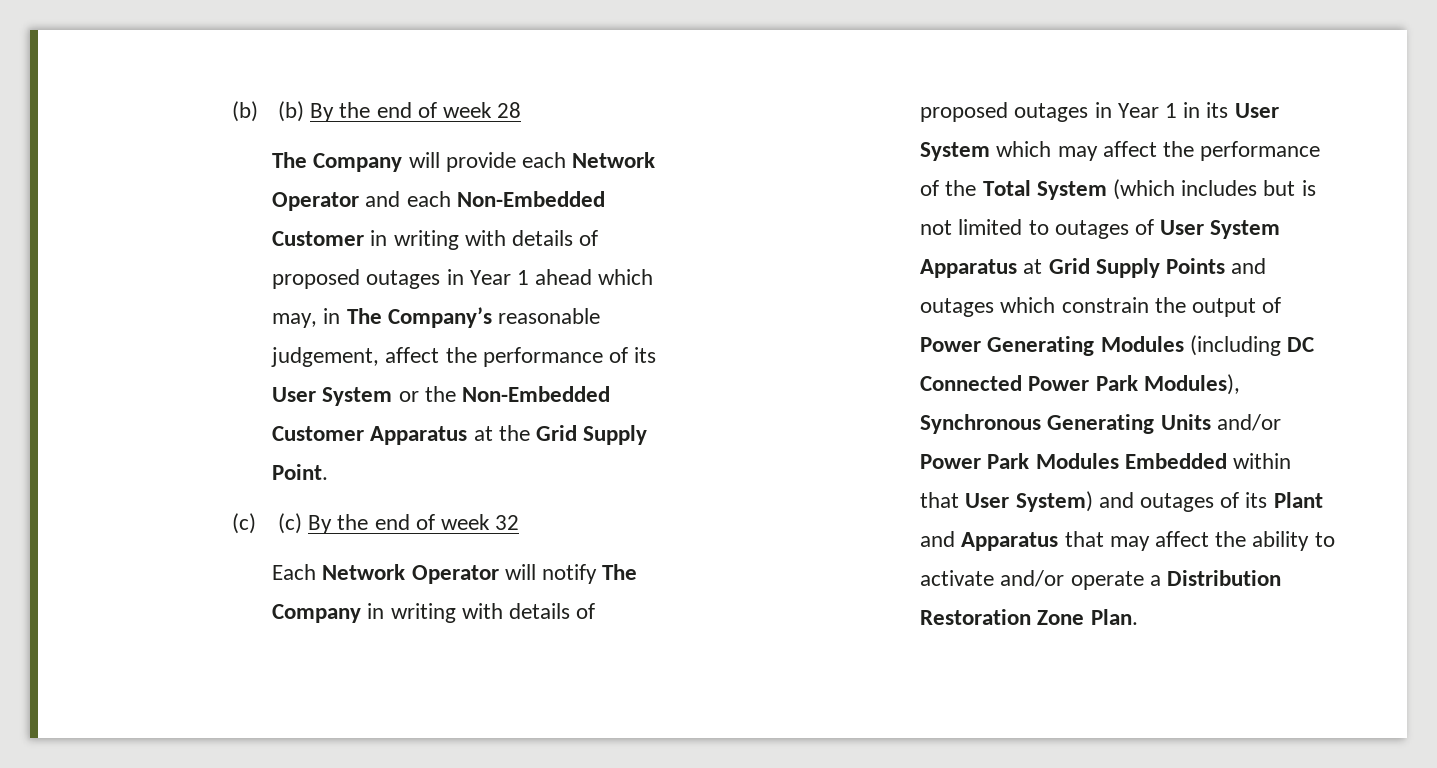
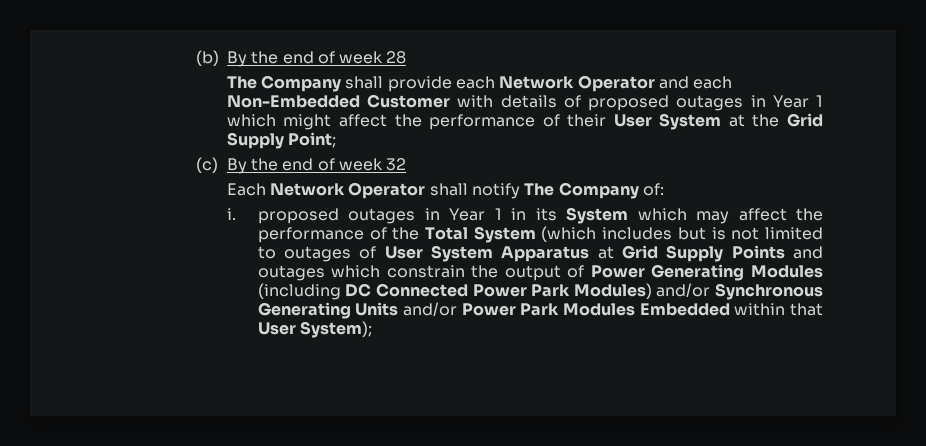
[231,101,304,122] (b) (b) -> [195,50,219,66] (b)
[408,152,440,168] will -> [345,76,384,89] shall
[370,230,599,250] [272,269,654,289] [272,307,601,328] [271,347,657,367] [272,386,611,406] [272,426,468,445] in writing with details of proposed outages in Year 1 ahead which may, in The Company’s reasonable judgement, affect the performance of its User System or the Non-Embedded Customer Apparatus -> [457,95,824,111] [226,113,722,130] with details of proposed outages in Year 1 which might affect the performance of their User System
[272,464,329,480] [231,513,302,534] Point. // (c) (c) -> [288,132,337,148] [195,157,218,173] Point; // (c)
[504,564,536,580] will -> [429,183,468,196] shall
[367,603,596,623] in writing with details of -> [643,183,665,196] [226,208,236,220] of: // i.
[1234,103,1279,118] User -> (557, 214) none
[1143,374,1240,395] Modules), -> [573,283,711,299] Modules) and/or
[1015,491,1323,512] [920,531,1335,551] [920,570,1282,590] [920,609,1138,625] System) and outages of its Plant and Apparatus that may affect the ability to activate and/or operate a Distribution Restoration Zone Plan. -> [300,321,373,338] System);

